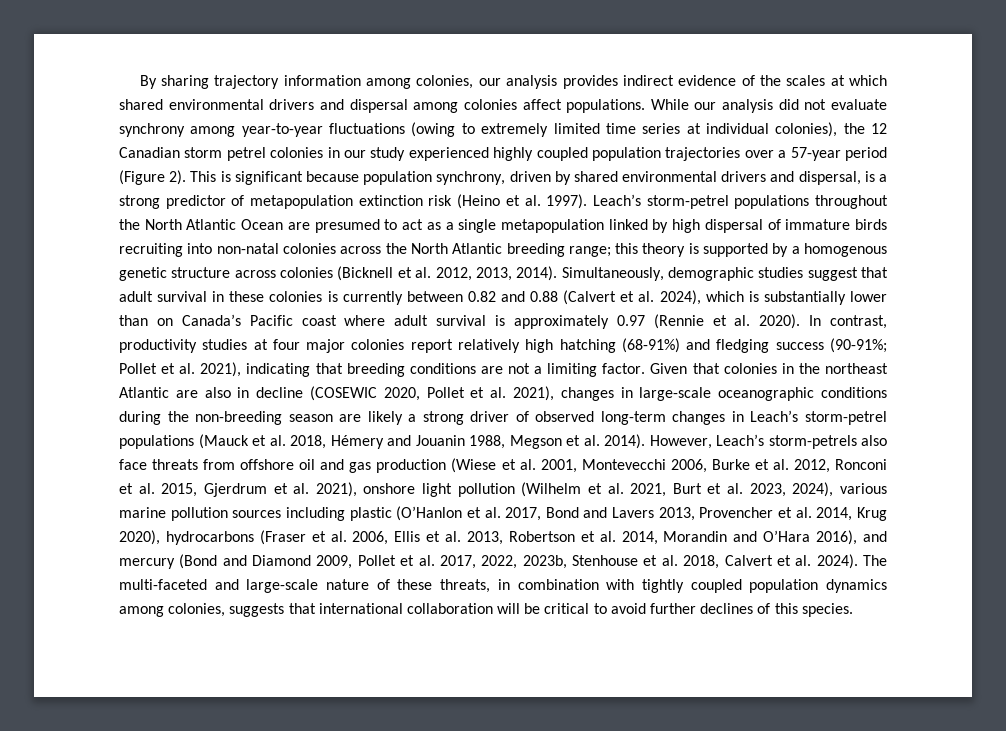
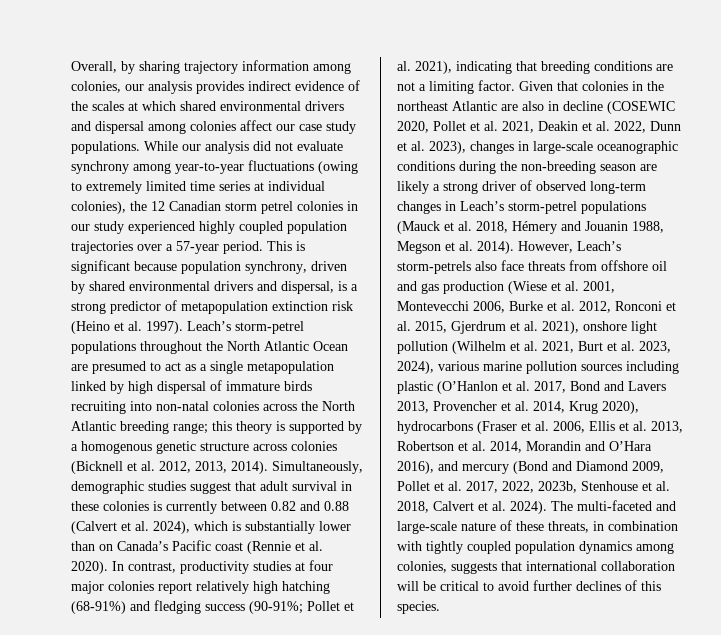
[139,75,157,89] By -> [71,61,135,74] Overall, by
(562, 104) none -> [276,121,356,134] our case study
[844,147,887,161] [119,170,187,185] period (Figure 2). -> [223,241,263,254] period.
[344,315,645,329] where adult survival is approximately 0.97 -> (243, 546) none
[513,386,554,401] 2021), -> [502,121,681,133] [397,141,466,154] 2021, Deakin et al. 2022, Dunn et al. 2023),

